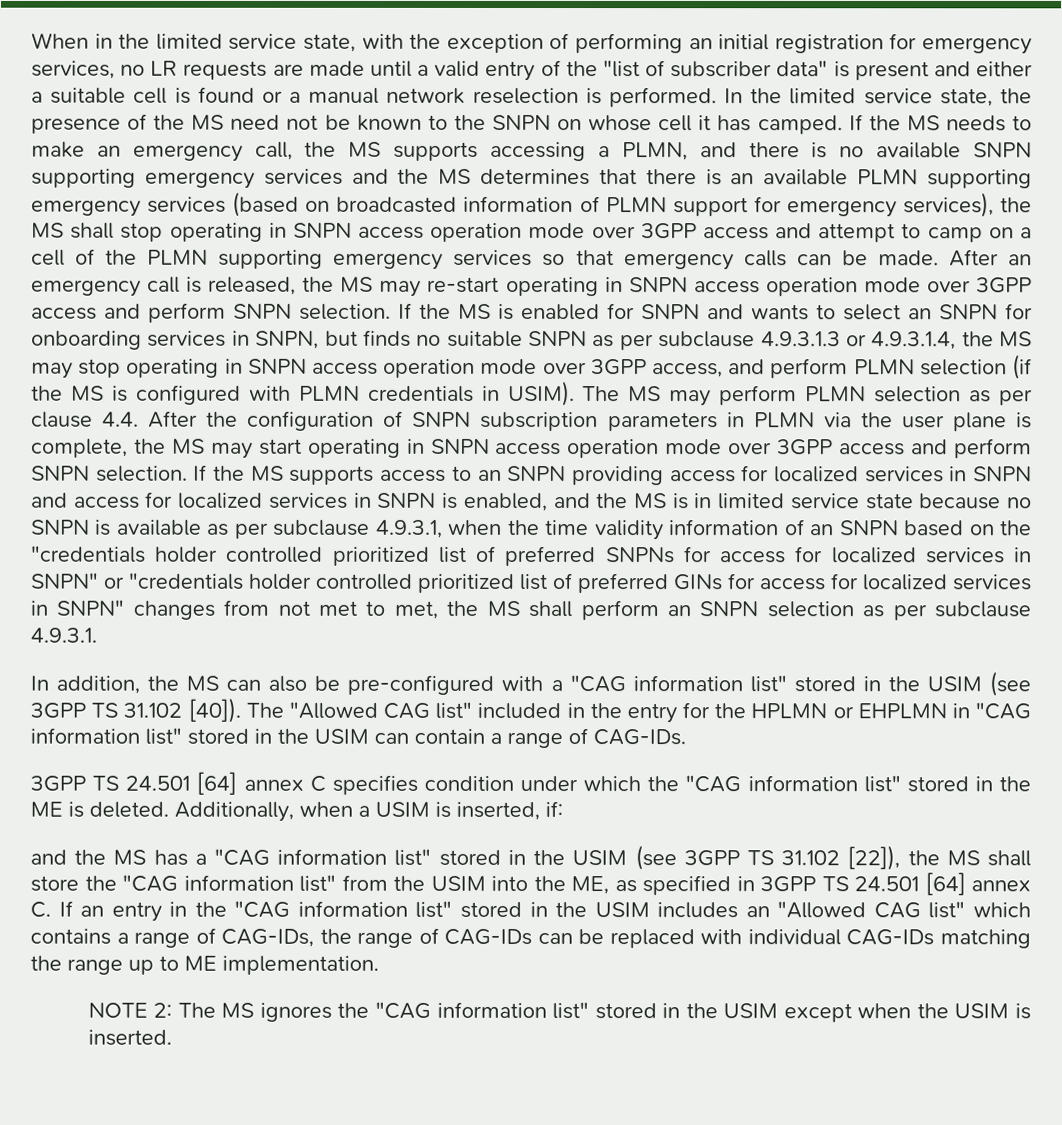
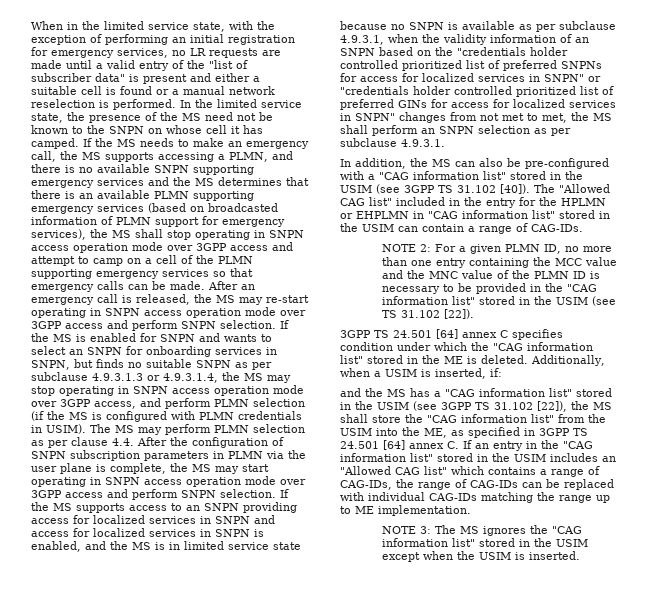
[545,520,590,536] time -> (440, 38) none
(686, 737) none -> [382,244,613,254] [382,257,618,268] [382,270,601,279] [382,283,598,294] [382,296,617,306] [382,309,475,319] // NOTE 2: For a given PLMN ID, no more than one entry containing the MCC value and the MNC value of the PLMN ID is necessary to be provided in the "CAG information list" stored in the USIM (see TS 31.102 [22]).
[153,1002,173,1018] 2: -> [420,526,432,534] 3:

